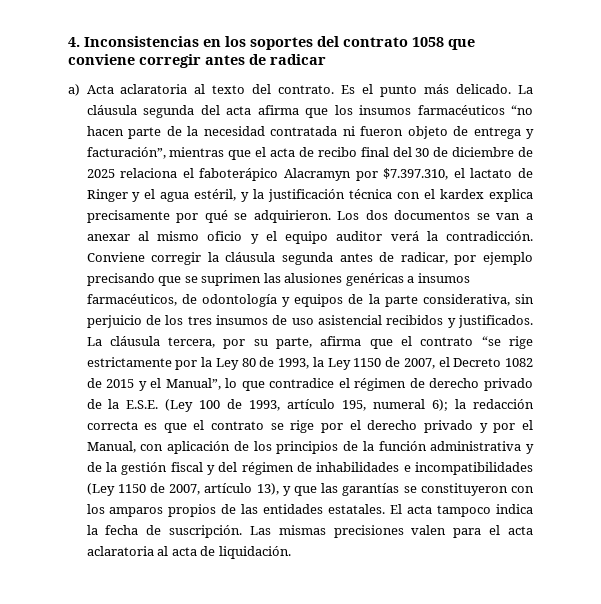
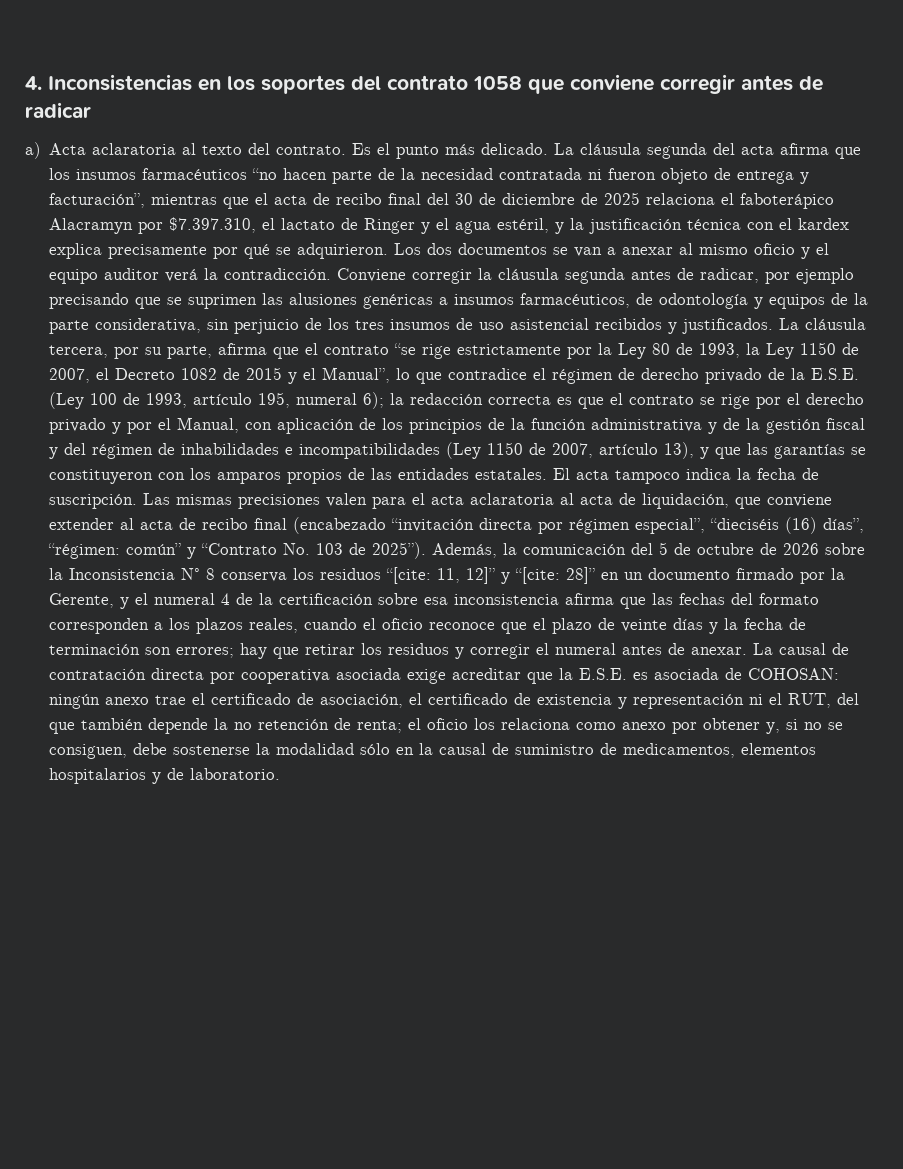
[218,546,291,559] liquidación. -> [642,493,833,509] [49,517,865,534] [48,542,866,559] [49,567,846,584] [49,593,820,609] [49,618,807,634] [49,643,850,659] [49,668,840,684] [49,693,860,709] [49,718,844,734] [49,743,817,759] [49,768,281,784] liquidación, que conviene extender al acta de recibo final (encabezado “invitación directa por régimen especial”, “dieciséis (16) días”, “régimen: común” y “Contrato No. 103 de 2025”). Además, la comunicación del 5 de octubre de 2026 sobre la Inconsistencia N° 8 conserva los residuos “[cite: 11, 12]” y “[cite: 28]” en un documento firmado por la Gerente, y el numeral 4 de la certificación sobre esa inconsistencia afirma que las fechas del formato corresponden a los plazos reales, cuando el oficio reconoce que el plazo de veinte días y la fecha de terminación son errores; hay que retirar los residuos y corregir el numeral antes de anexar. La causal de contratación directa por cooperativa asociada exige acreditar que la E.S.E. es asociada de COHOSAN: ningún anexo trae el certificado de asociación, el certificado de existencia y representación ni el RUT, del que también depende la no retención de renta; el oficio los relaciona como anexo por obtener y, si no se consiguen, debe sostenerse la modalidad sólo en la causal de suministro de medicamentos, elementos hospitalarios y de laboratorio.

